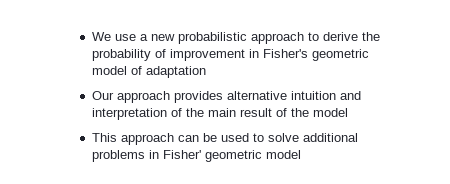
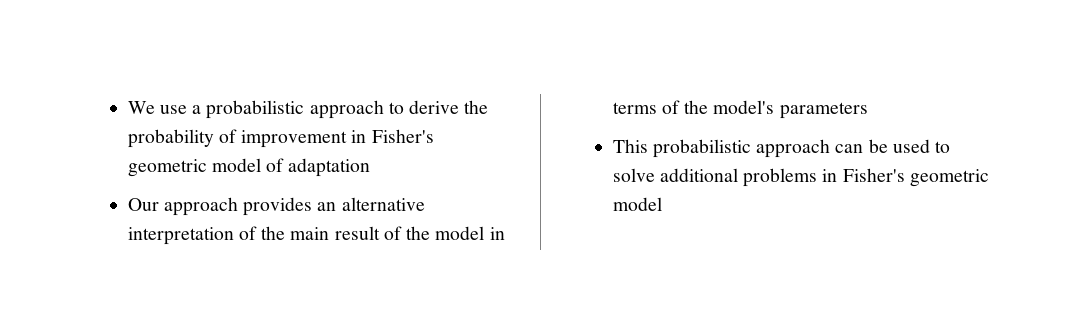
[150,34,175,41] new -> (202, 109) none
[226,91,361,100] alternative intuition and -> [317,197,425,211] an alternative
(348, 112) none -> [489,227,505,240] [612,100,868,119] in terms of the model's parameters
(117, 137) none -> [652,139,751,158] probabilistic
[162,150,201,159] Fisher' -> [842,168,905,182] Fisher's

